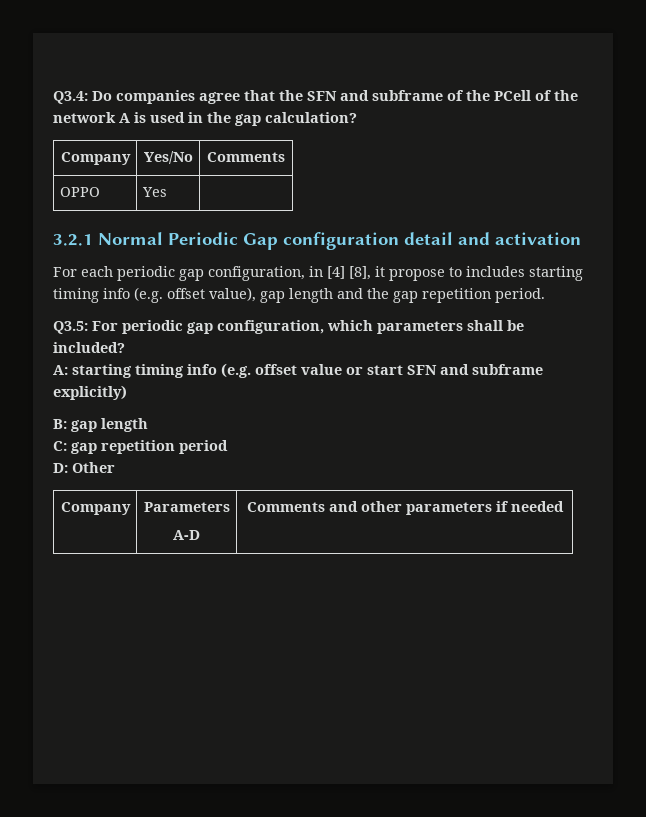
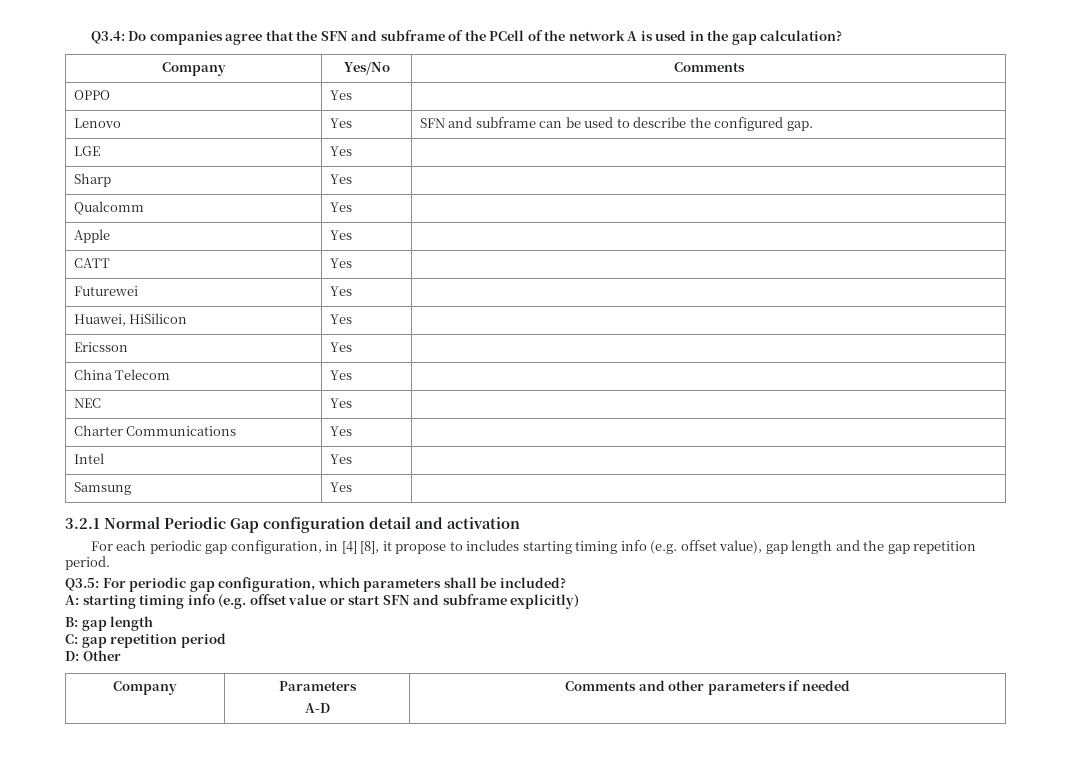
(167, 192) none -> [73,118,121,128] [329,118,352,128] [419,117,813,131] [73,146,100,156] [329,146,352,156] [73,173,111,187] [329,174,352,184] [73,201,144,215] [329,202,352,212] [73,229,110,243] [329,230,352,240] [73,258,110,268] [329,258,352,268] [73,286,138,296] [329,286,352,296] [73,313,188,326] [329,314,352,324] [73,342,128,352] [329,342,352,352] [73,369,171,380] [329,370,352,380] [73,398,101,408] [329,398,352,408] [73,425,237,436] [329,426,352,436] [73,453,104,464] [329,454,352,464] [73,482,131,495] [329,482,352,492] // Lenovo | Yes | SFN and subframe can be used to describe the configured gap. // LGE | Yes | // Sharp | Yes | // Qualcomm | Yes | // Apple | Yes | // CATT | Yes | // Futurewei | Yes | // Huawei, HiSilicon | Yes | // Ericsson | Yes | // China Telecom | Yes | // NEC | Yes | // Charter Communications | Yes | // Intel | Yes | // Samsung | Yes |

